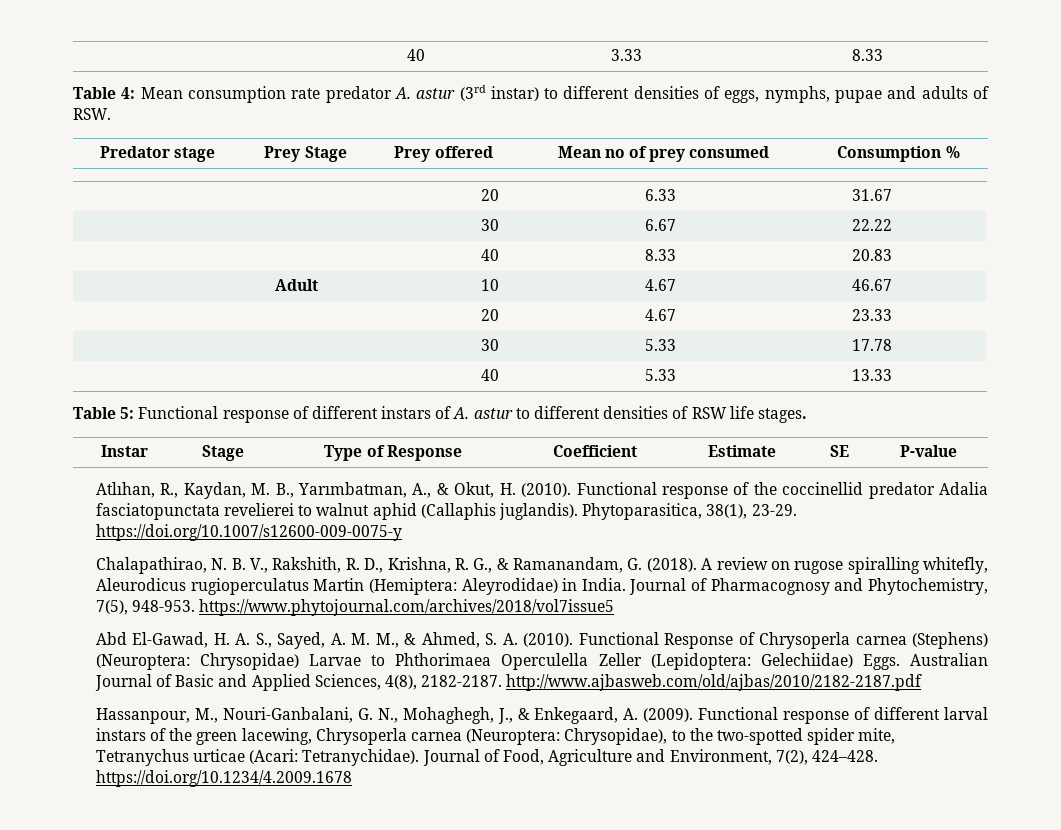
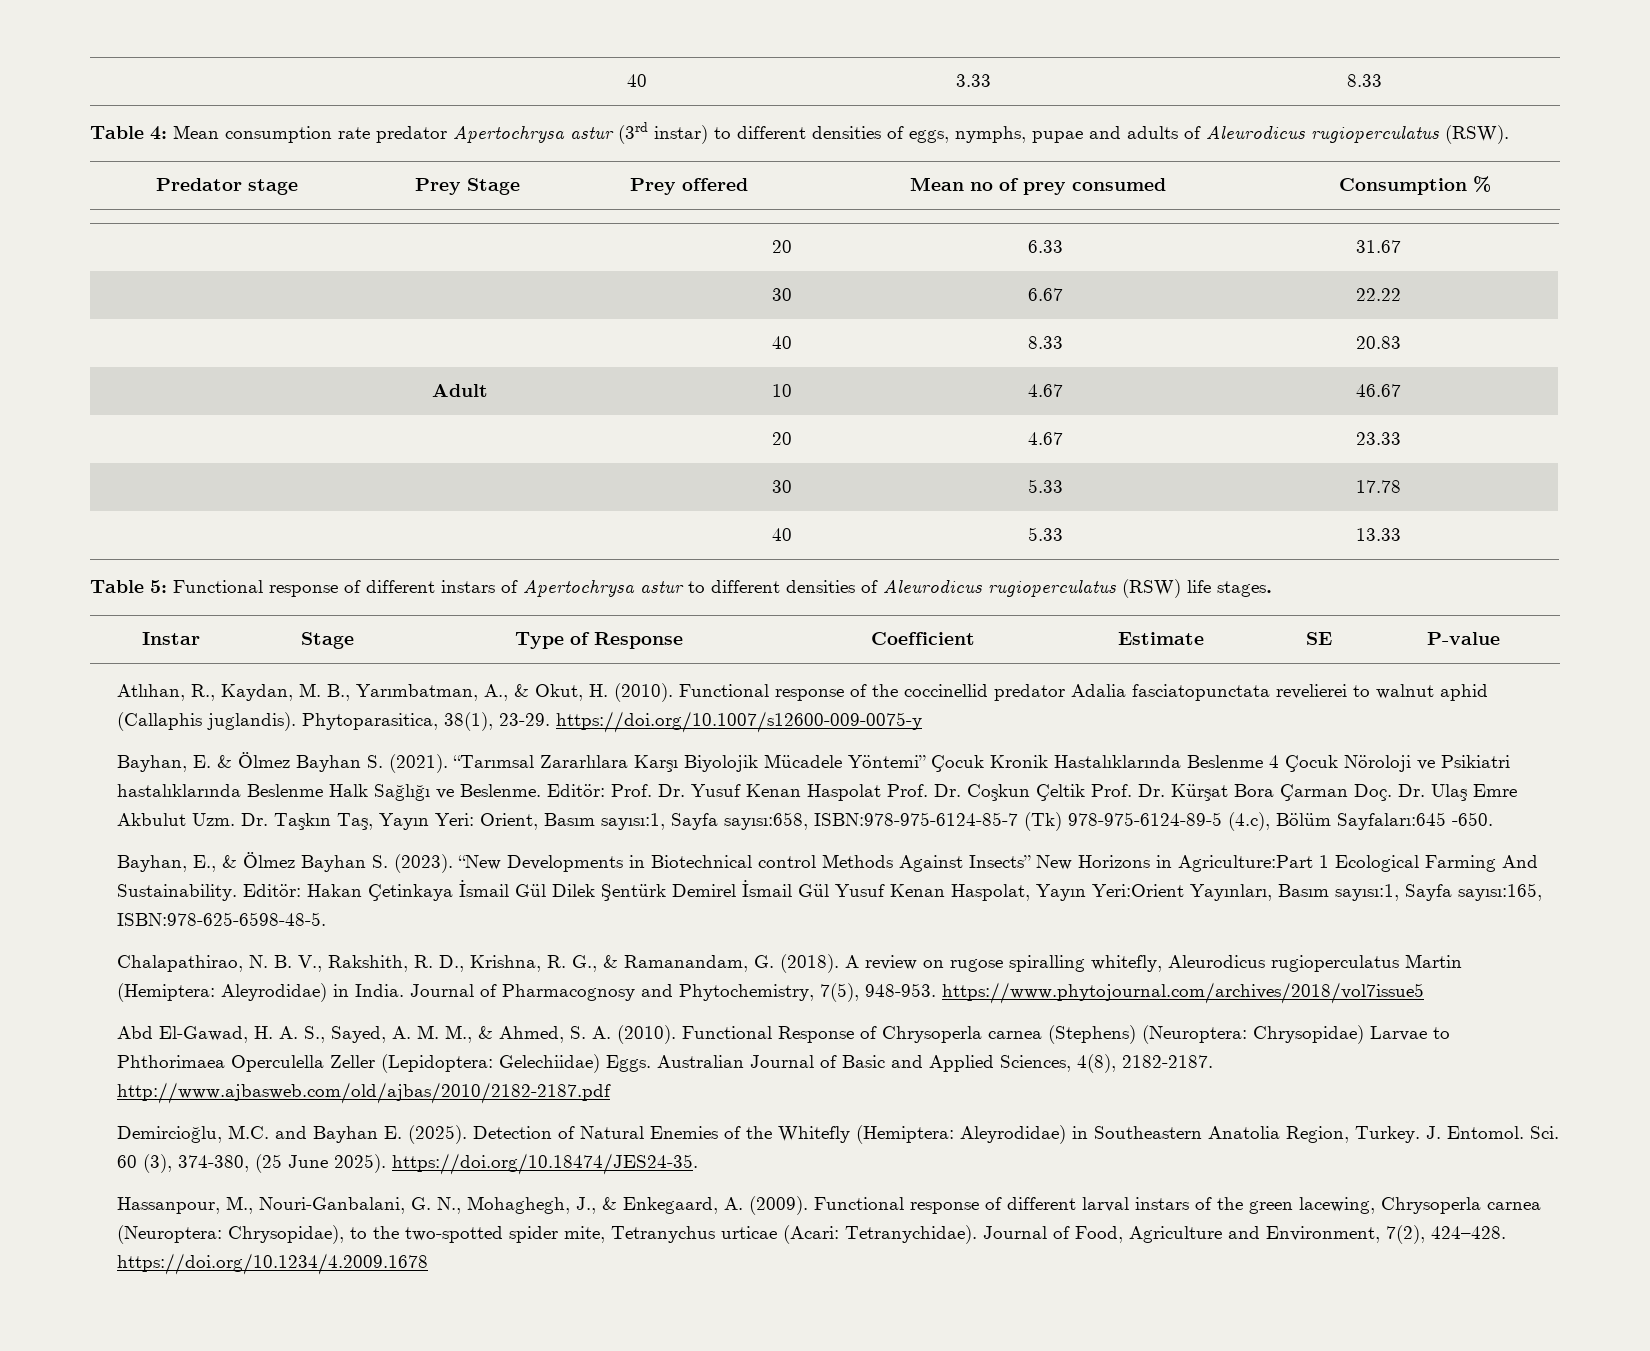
[394,87,411,99] A. -> [453,125,565,143] Apertochrysa
[73,108,111,120] RSW. -> [1206,125,1509,144] Aleurodicus rugioperculatus (RSW).
[453,407,470,419] A. -> [523,579,635,597] Apertochrysa
[691,407,727,419] RSW -> [883,579,1181,598] Aleurodicus rugioperculatus (RSW)
(402, 532) none -> [116,752,1510,773] [116,784,1517,801] [116,812,1493,831] [116,852,1538,873] [116,880,1542,901] [116,912,326,926] // Bayhan, E. & Ölmez Bayhan S. (2021). “Tarımsal Zararlılara Karşı Biyolojik Mücadele Yöntemi” Çocuk Kronik Hastalıklarında Beslenme 4 Çocuk Nöroloji ve Psikiatri hastalıklarında Beslenme Halk Sağlığı ve Beslenme. Editör: Prof. Dr. Yusuf Kenan Haspolat Prof. Dr. Coşkun Çeltik Prof. Dr. Kürşat Bora Çarman Doç. Dr. Ulaş Emre Akbulut Uzm. Dr. Taşkın Taş, Yayın Yeri: Orient, Basım sayısı:1, Sayfa sayısı:658, ISBN:978-975-6124-85-7 (Tk) 978-975-6124-89-5 (4.c), Bölüm Sayfaları:645 -650. // Bayhan, E., & Ölmez Bayhan S. (2023). “New Developments in Biotechnical control Methods Against Insects” New Horizons in Agriculture:Part 1 Ecological Farming And Sustainability. Editör: Hakan Çetinkaya İsmail Gül Dilek Şentürk Demirel İsmail Gül Yusuf Kenan Haspolat, Yayın Yeri:Orient Yayınları, Basım sayısı:1, Sayfa sayısı:165, ISBN:978-625-6598-48-5.
(923, 682) none -> [116,1125,1559,1144] [116,1153,698,1175] // Demircioğlu, M.C. and Bayhan E. (2025). Detection of Natural Enemies of the Whitefly (Hemiptera: Aleyrodidae) in Southeastern Anatolia Region, Turkey. J. Entomol. Sci. 60 (3), 374-380, (25 June 2025). https://doi.org/10.18474/JES24-35.

